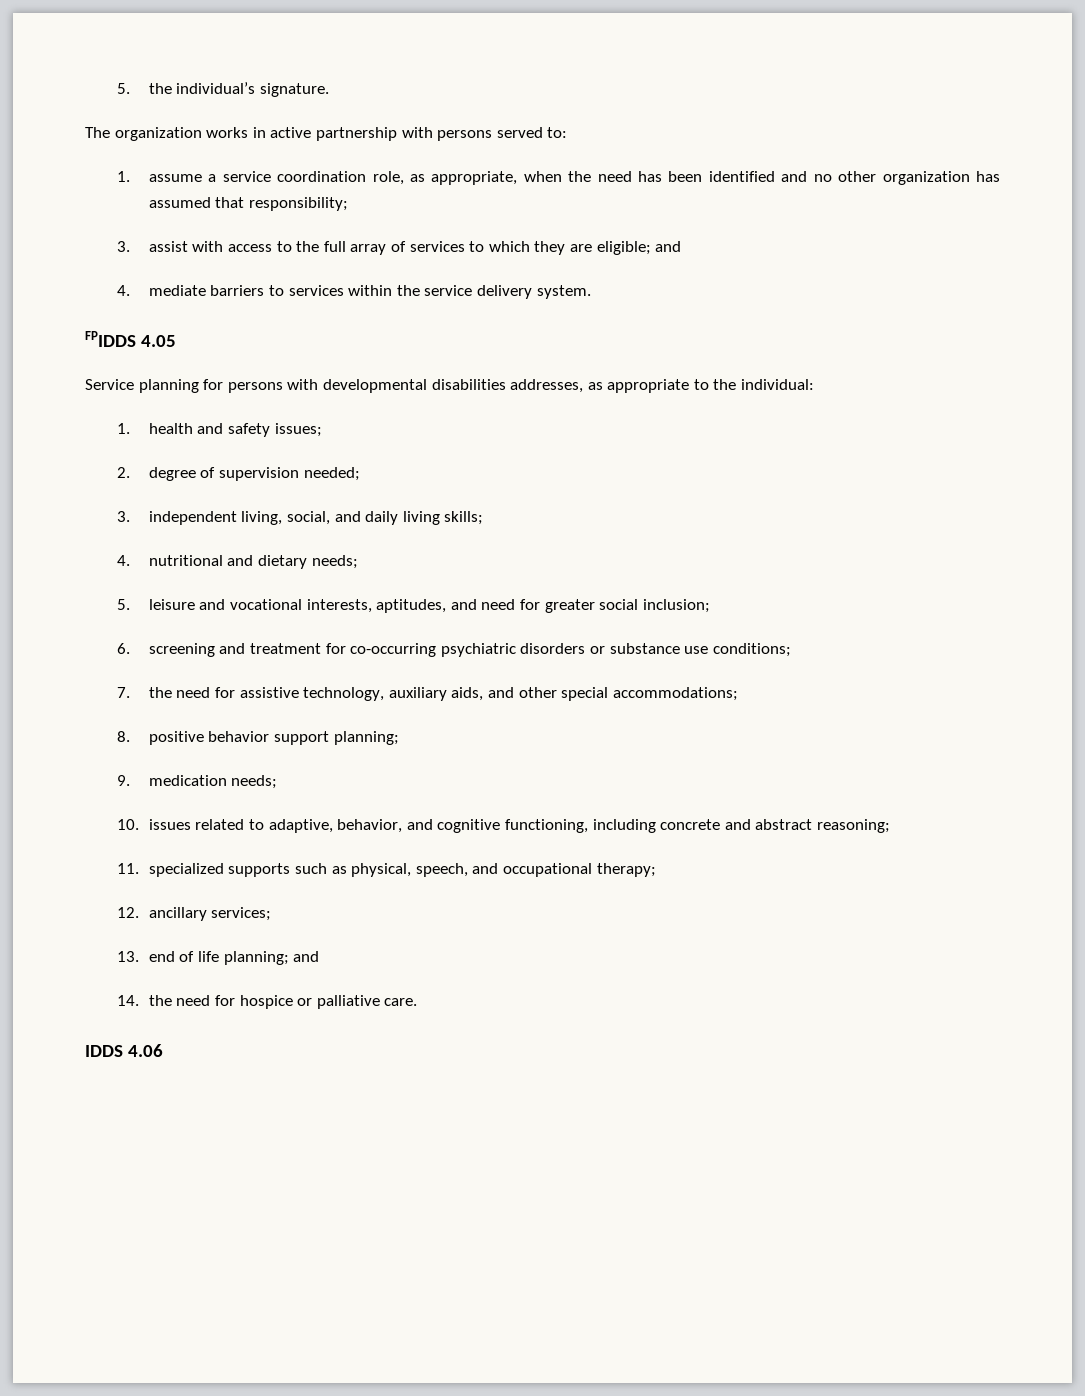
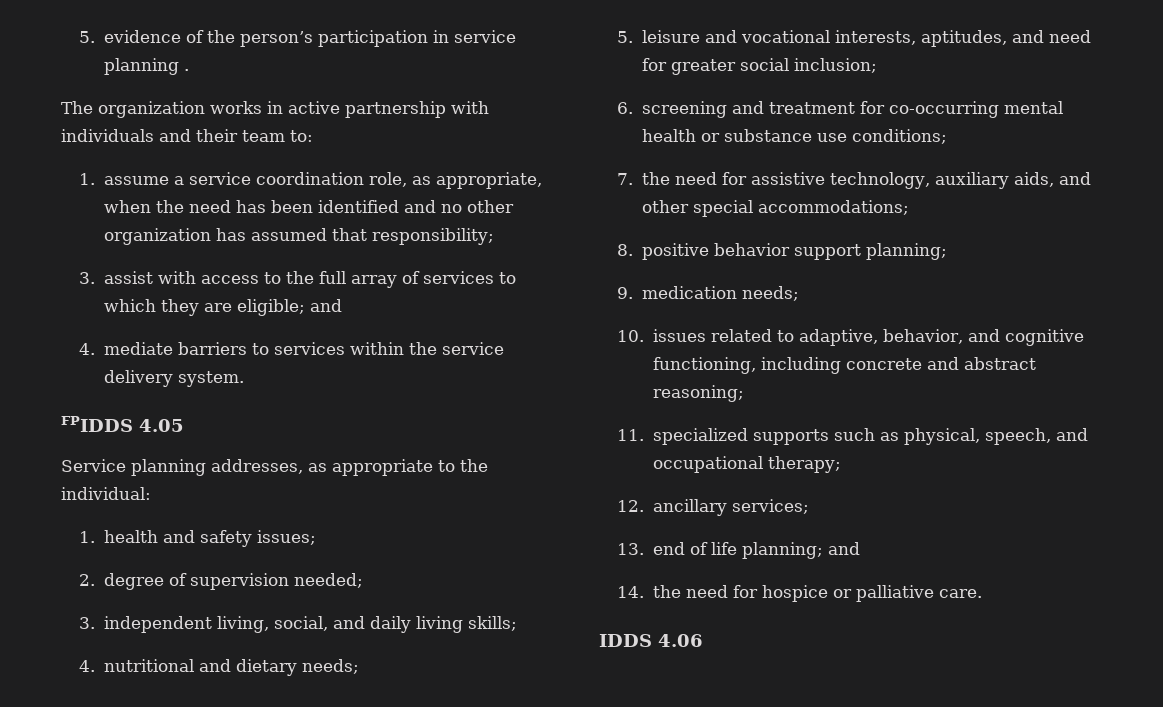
[116,82,330,97] 5. the individual’s signature. -> [79,30,516,47] [103,58,189,75] 5. evidence of the person’s participation in service planning .
[437,127,543,141] persons served -> [61,129,285,142] individuals and their team
[203,379,506,393] for persons with developmental disabilities -> (206, 467) none
[440,643,586,657] psychiatric disorders -> [1003,101,1063,114] [641,129,696,142] mental health

